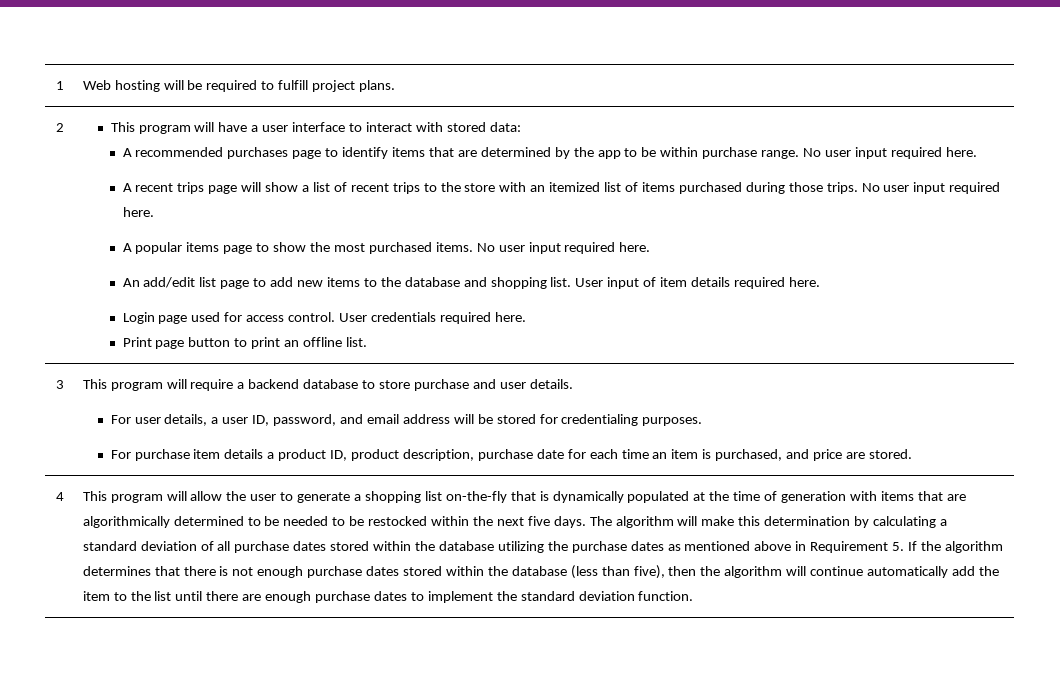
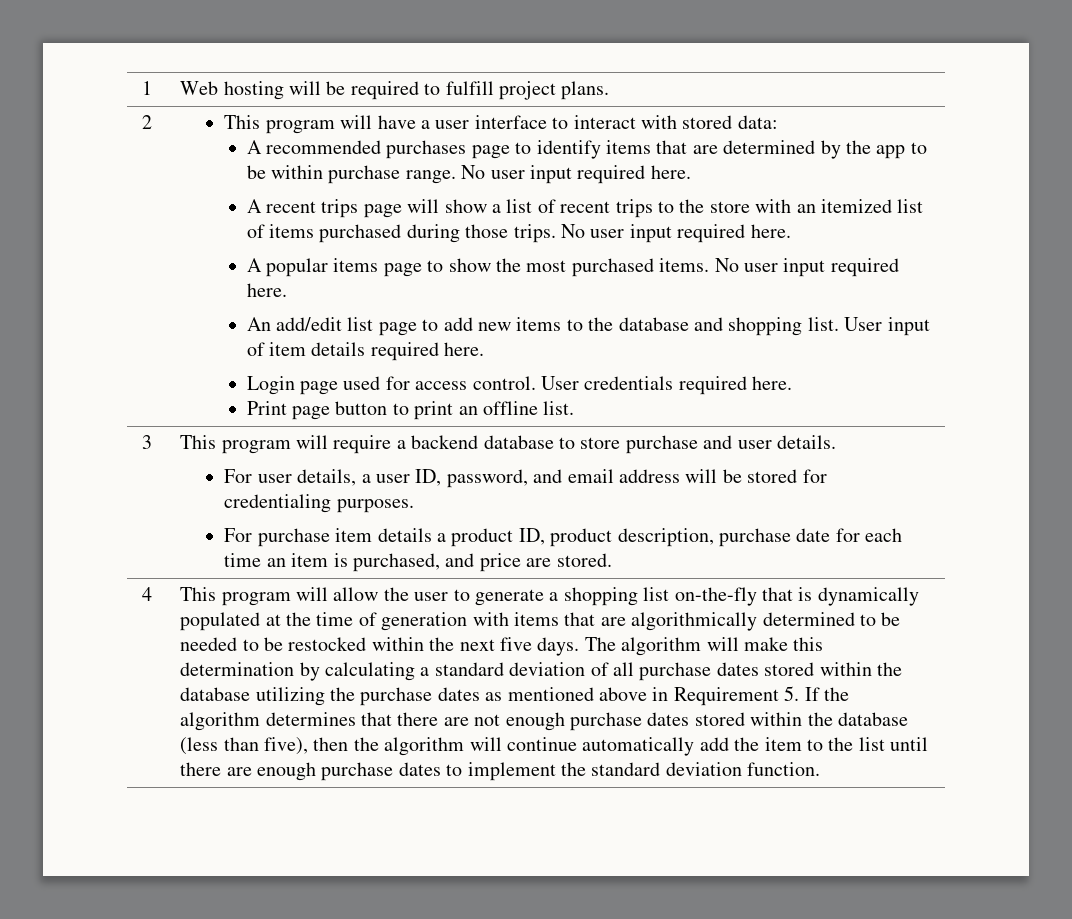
[219,566,229,576] is -> [443,717,469,726] are

